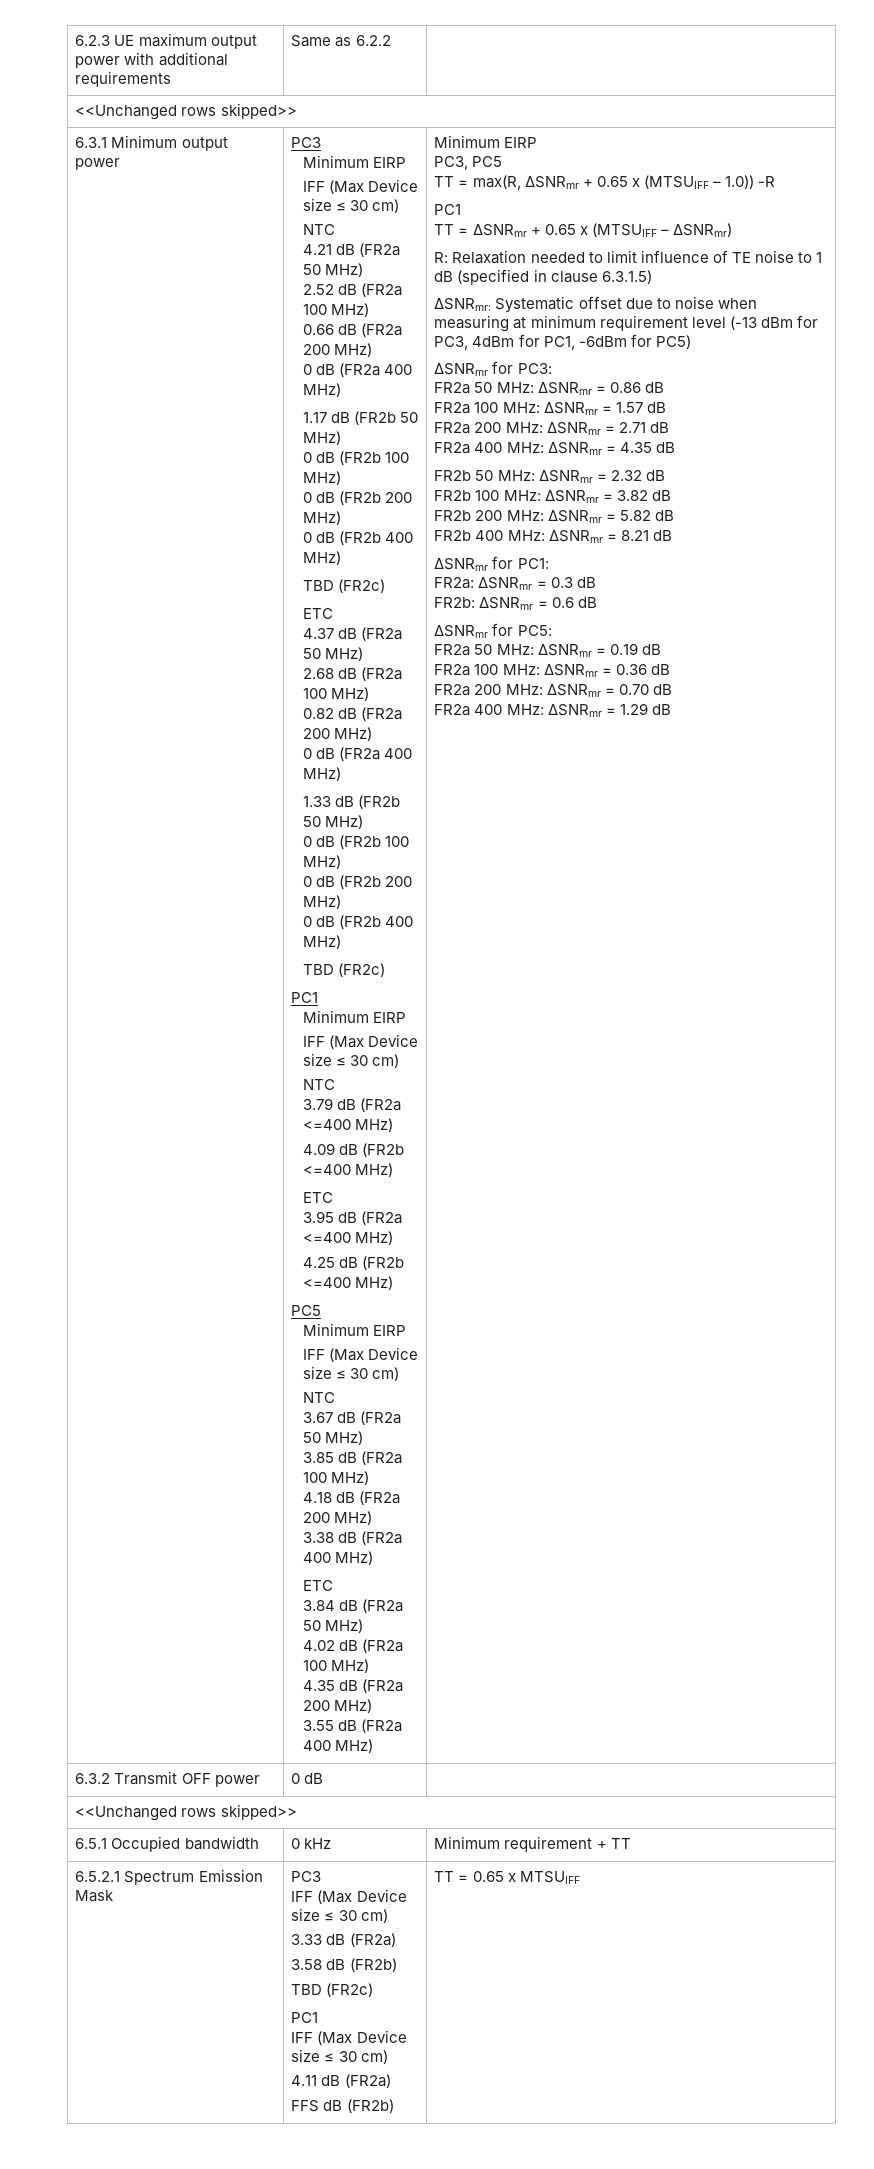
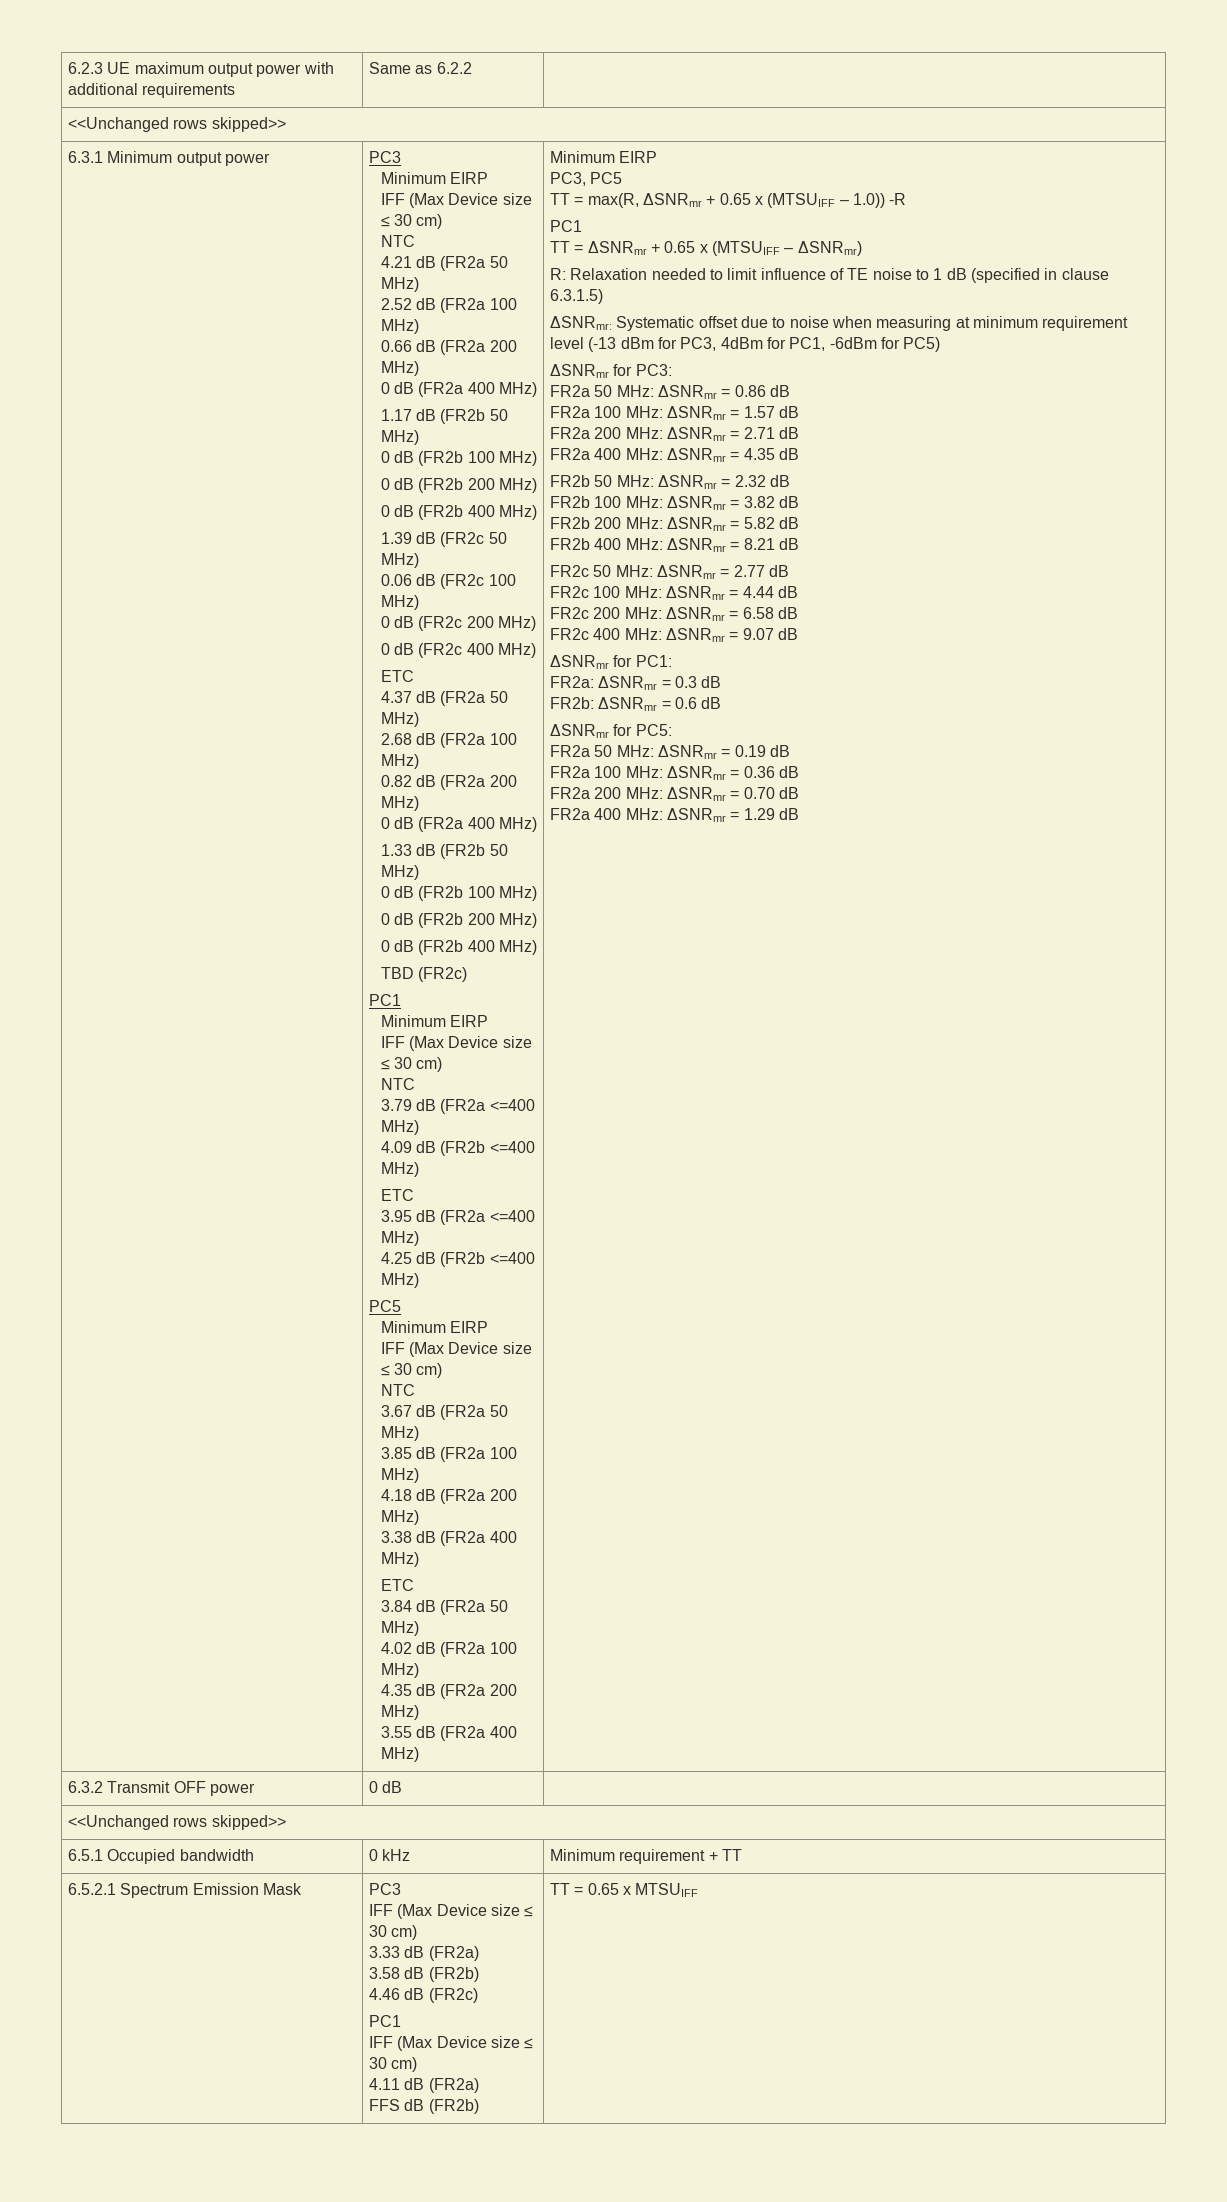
[303,579,386,593] TBD (FR2c) -> [380,532,507,547] [380,553,419,568] [380,574,516,589] [380,595,419,610] [380,616,536,631] [380,643,536,658] 1.39 dB (FR2c 50 MHz) // 0.06 dB (FR2c 100 MHz) // 0 dB (FR2c 200 MHz) // 0 dB (FR2c 400 MHz)
(672, 535) none -> [550,565,789,579] [550,586,798,600] [550,607,798,621] [550,628,798,642] // FR2c 50 MHz: ΔSNRmr = 2.77 dB // FR2c 100 MHz: ΔSNRmr = 4.44 dB // FR2c 200 MHz: ΔSNRmr = 6.58 dB // FR2c 400 MHz: ΔSNRmr = 9.07 dB
[291,1984,323,1995] TBD -> [369,1988,425,2000] 4.46 dB

